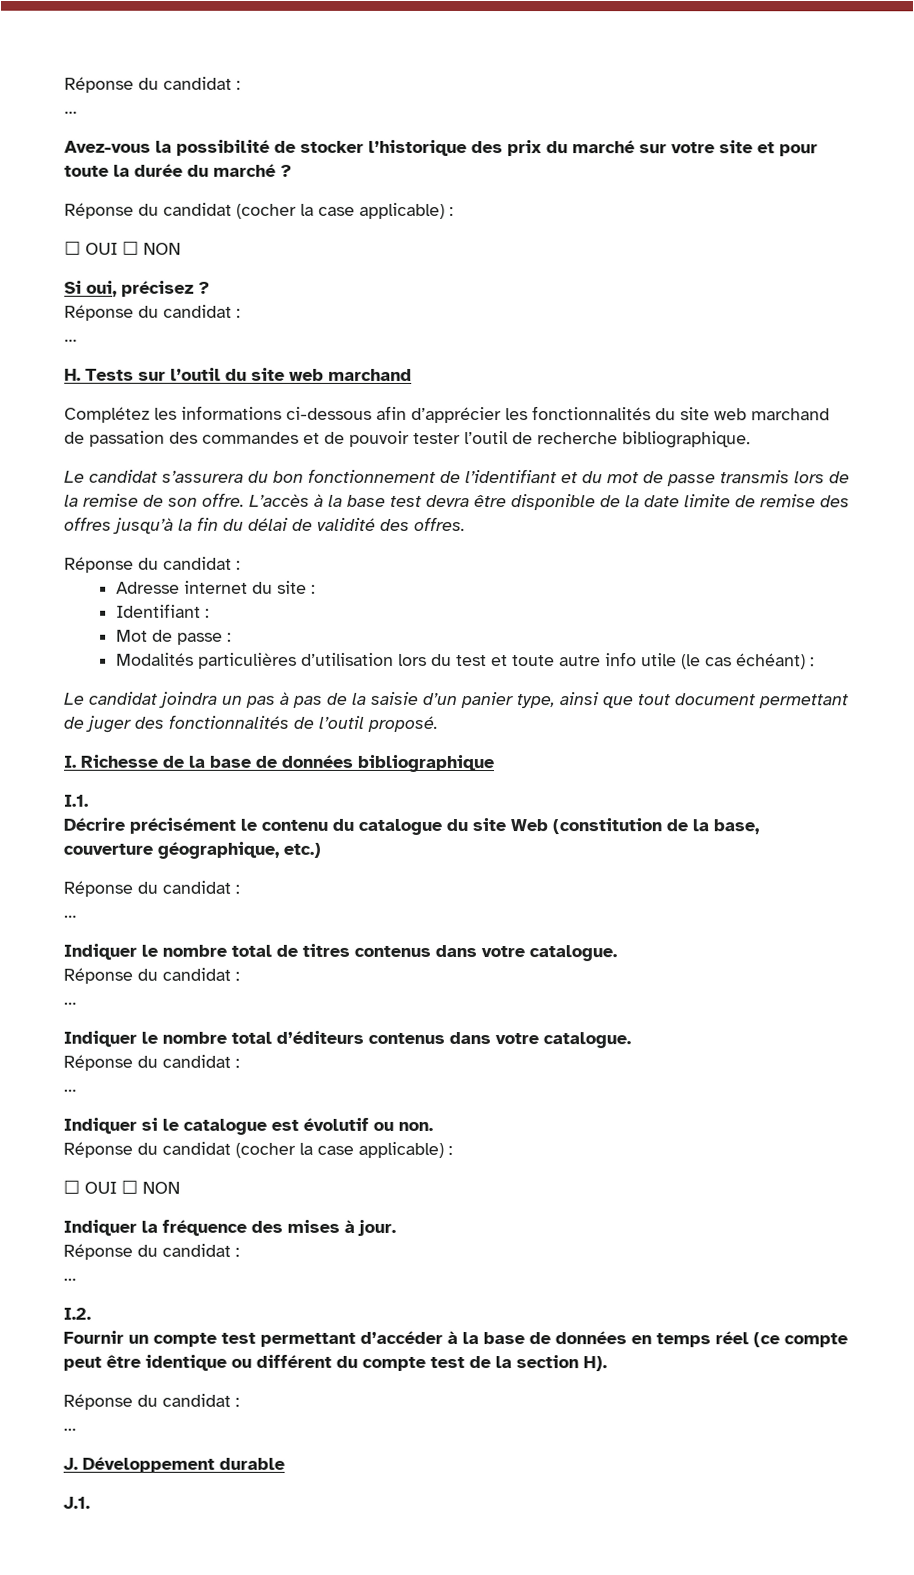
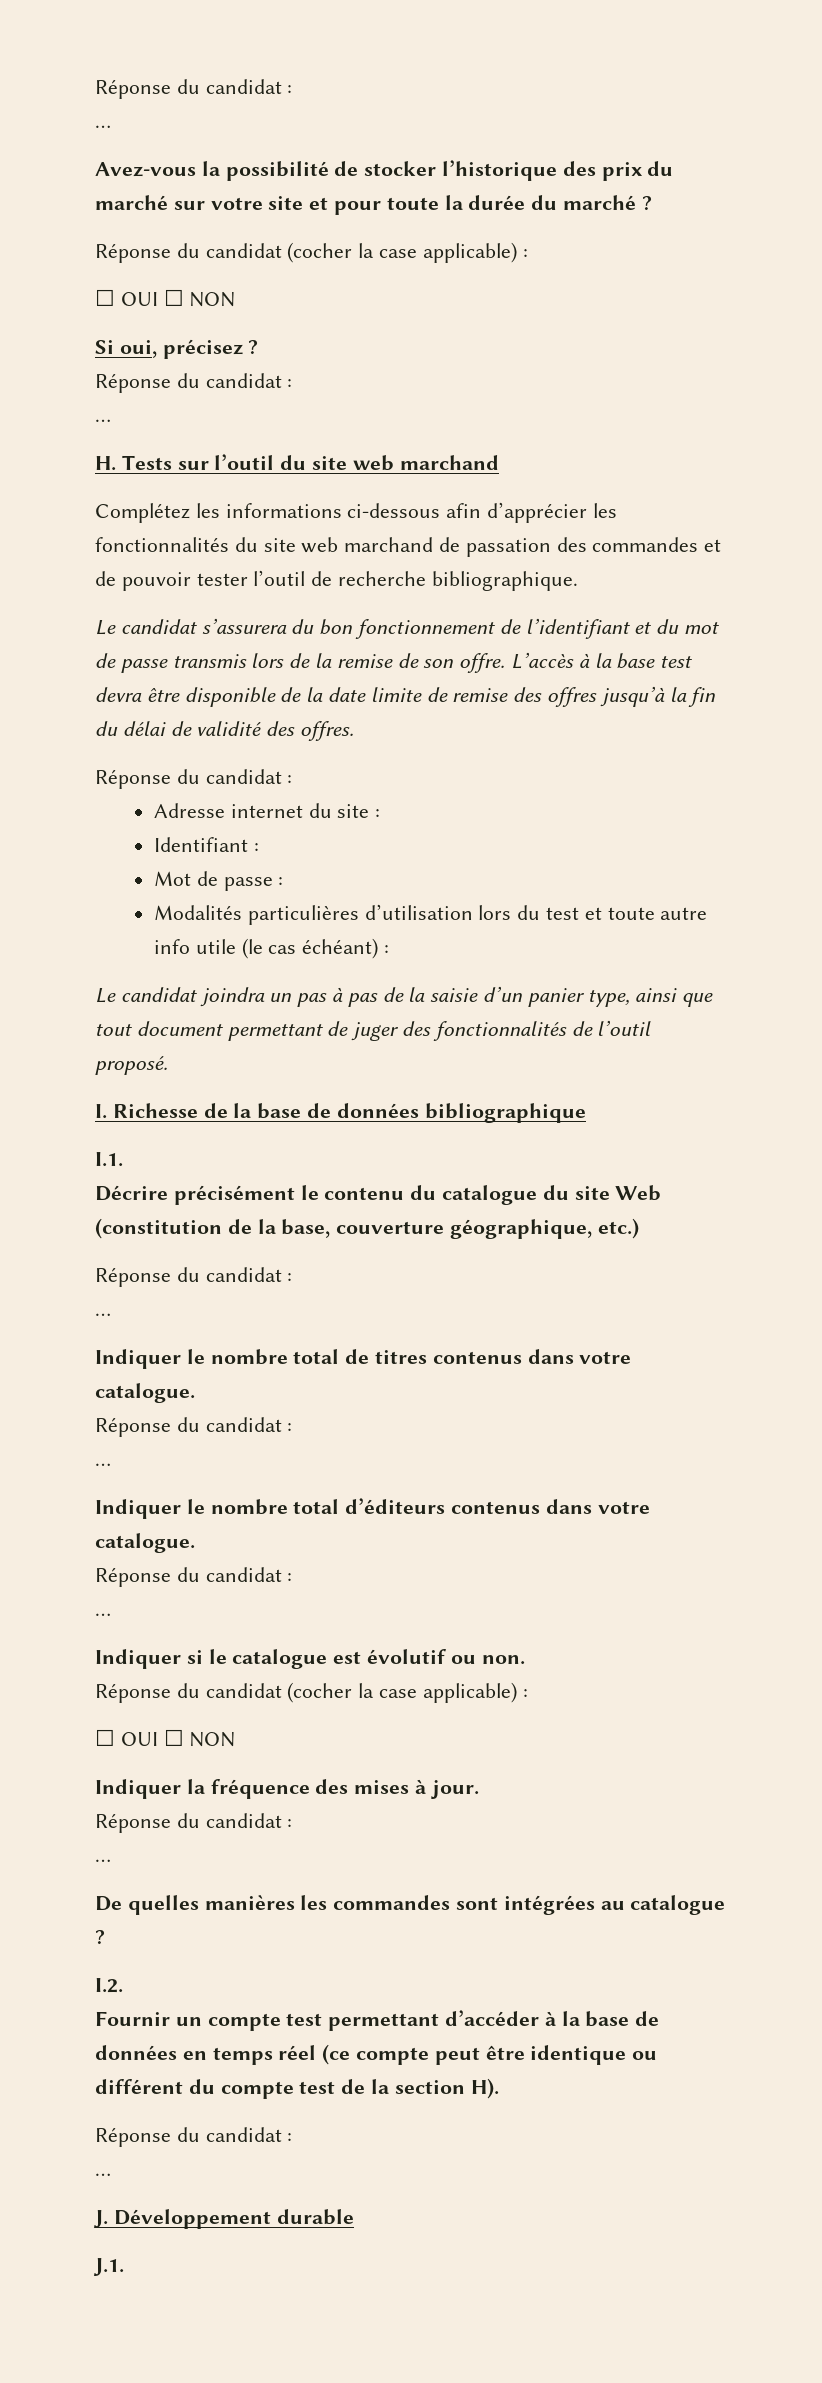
(77, 1279) none -> [95,1895,726,1915] [95,1930,105,1945] // De quelles manières les commandes sont intégrées au catalogue ?

